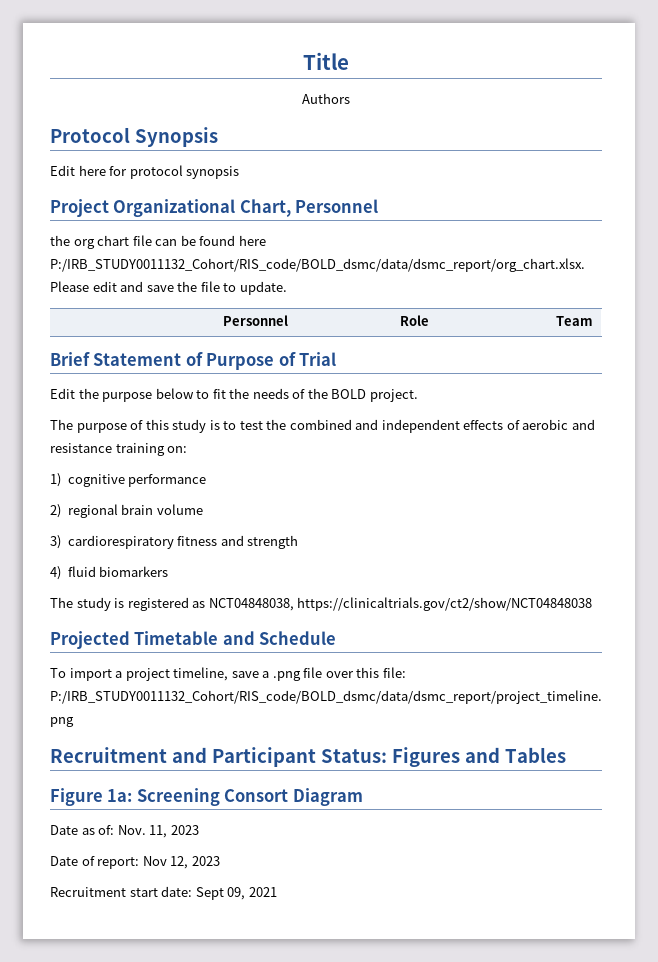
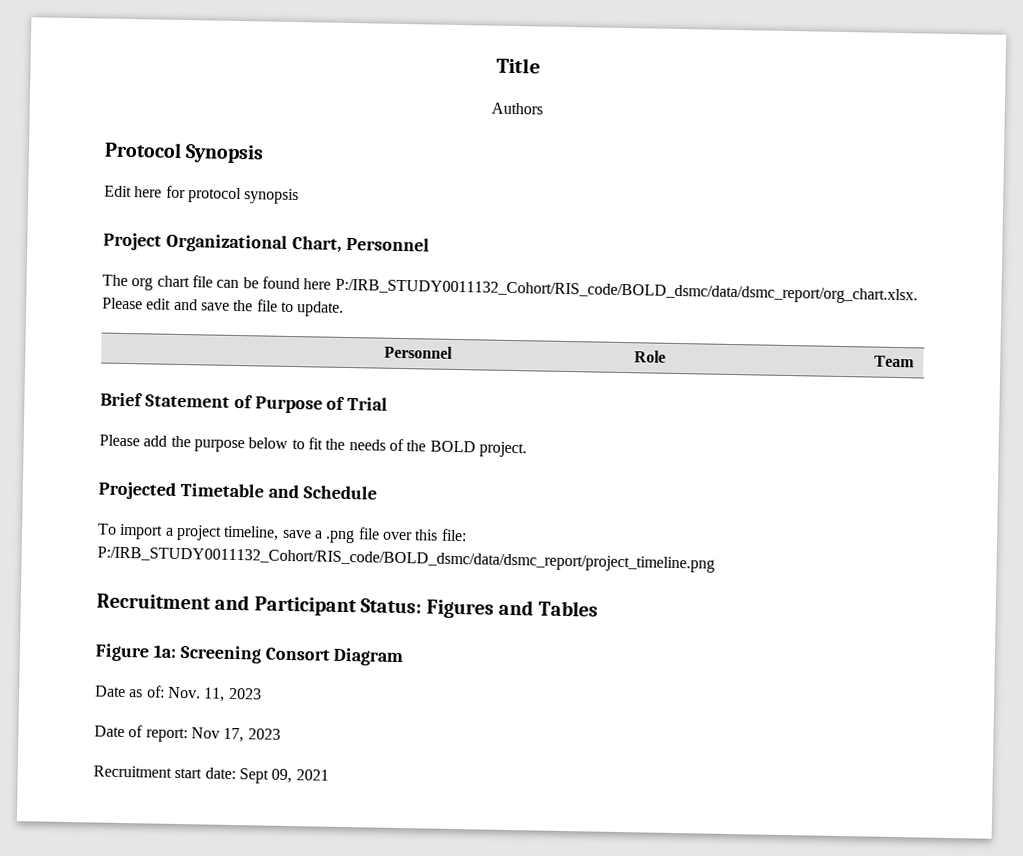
[50,235,70,246] the -> [102,274,128,287] The
[50,388,75,399] Edit -> [99,434,168,447] Please add
[50,419,595,433] [50,443,188,456] [50,473,207,487] [50,504,203,518] [50,535,299,549] [50,566,169,580] [50,597,593,611] // The purpose of this study is to test the combined and independent effects of aerobic and resistance training on: // 1) cognitive performance // 2) regional brain volume // 3) cardiorespiratory fitness and strength // 4) fluid biomarkers // The study is registered as NCT04848038, https://clinicaltrials.gov/ct2/show/NCT04848038 -> (527, 449) none
[170,856,189,869] 12, -> [223,727,245,743] 17,

